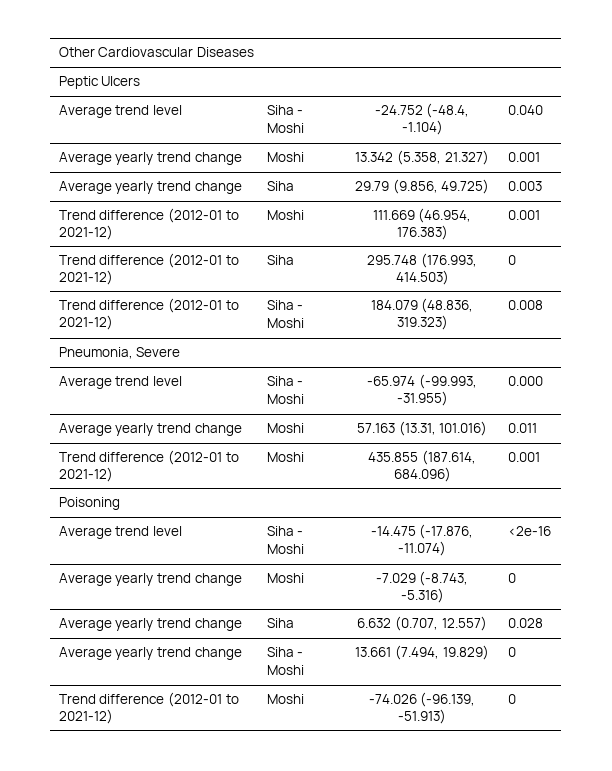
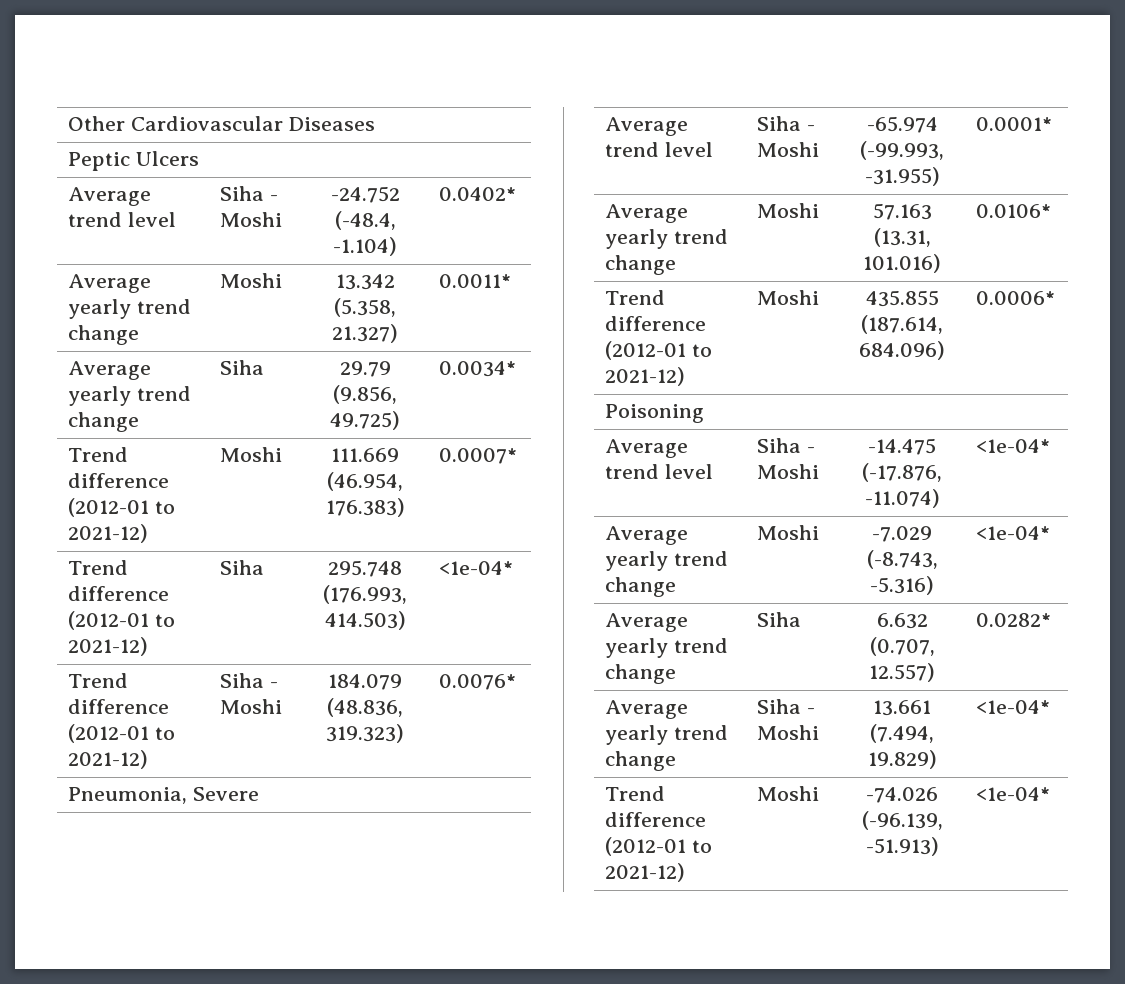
[507,105,543,115] 0.040 -> [438,187,516,201] 0.0402*
[507,152,540,162] 0.001 -> [438,274,511,288] 0.0011*
[507,181,542,191] 0.003 -> [438,361,516,377] 0.0034*
[507,210,540,220] 0.001 -> [438,448,517,464] 0.0007*
[507,255,516,265] 0 -> [438,561,513,575] <1e-04*
[507,300,543,310] 0.008 -> [438,674,516,690] 0.0076*
[507,376,543,386] 0.000 -> [975,117,1052,131] 0.0001*
[507,423,537,433] 0.011 -> [975,204,1051,218] 0.0106*
[507,452,540,462] 0.001 -> [975,291,1055,305] 0.0006*
[507,526,551,536] <2e-16 -> [975,439,1050,453] <1e-04*
[507,573,516,583] 0 -> [975,526,1050,540] <1e-04*
[507,618,543,628] 0.028 -> [975,613,1051,627] 0.0282*
[507,647,516,657] 0 -> [975,700,1050,714] <1e-04*
[507,694,516,704] 0 -> [975,787,1050,801] <1e-04*

